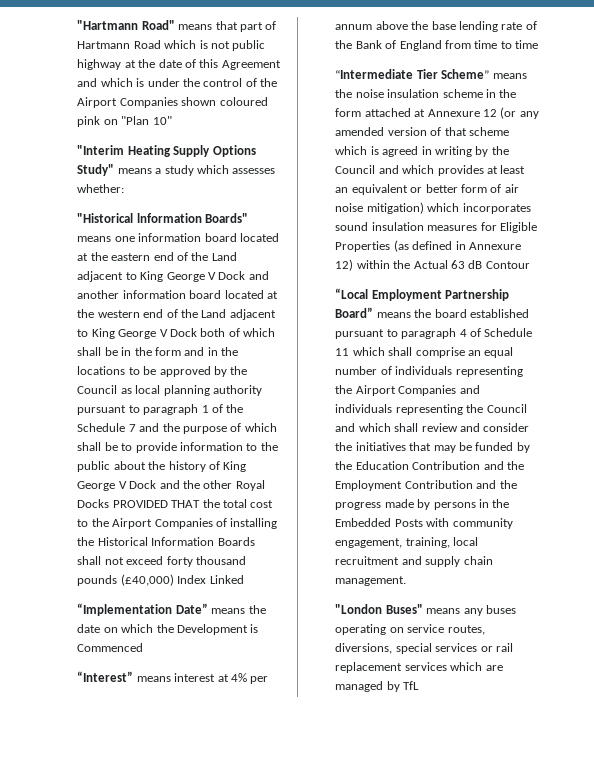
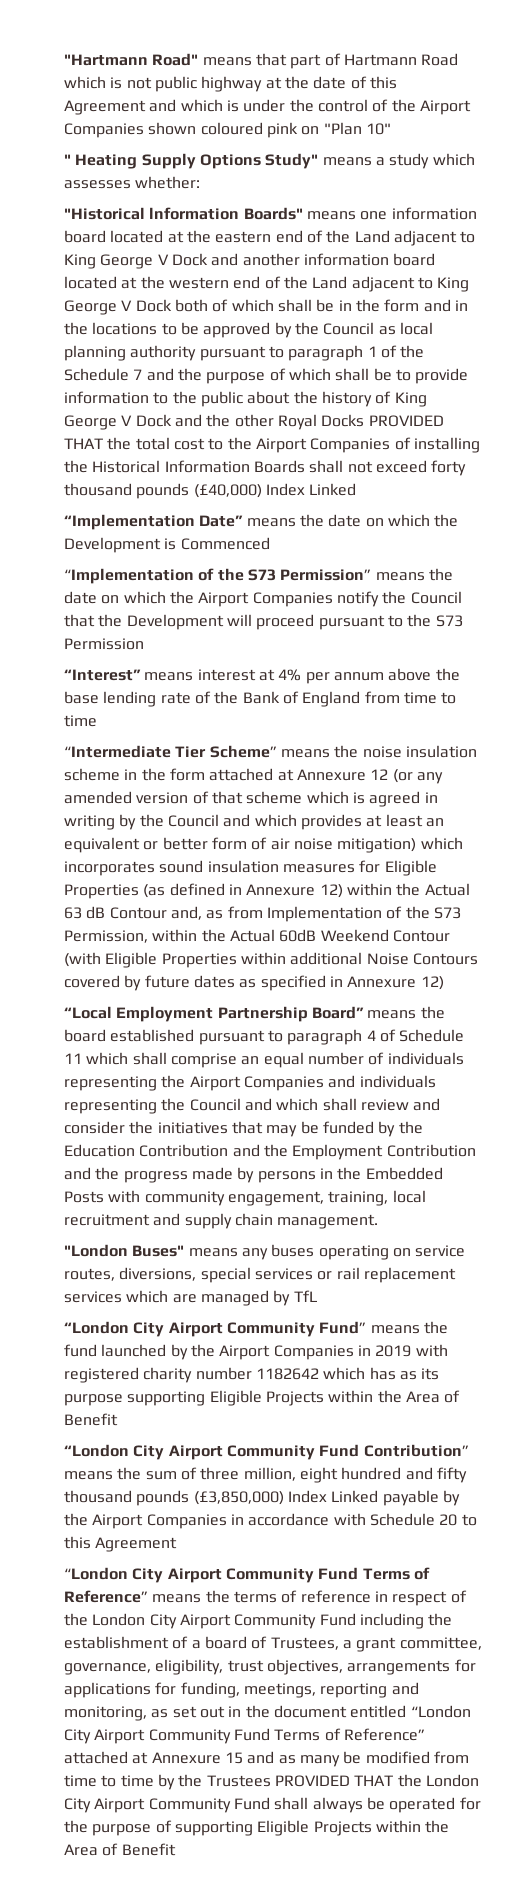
[77,145,125,155] "Interim -> [64,154,72,165] "
(144, 647) none -> [64,568,453,584] [64,591,462,607] [64,614,463,630] [64,638,145,650] // “Implementation of the S73 Permission” means the date on which the Airport Companies notify the Council that the Development will proceed pursuant to the S73 Permission
(530, 265) none -> [171,906,461,922] [64,929,450,943] [64,952,478,968] [64,975,444,991] and, as from Implementation of the S73 Permission, within the Actual 60dB Weekend Contour (with Eligible Properties within additional Noise Contours covered by future dates as specified in Annexure 12)
(420, 685) none -> [64,1321,448,1337] [64,1344,448,1360] [64,1367,440,1383] [64,1390,461,1406] [64,1413,119,1426] [64,1444,469,1460] [64,1467,467,1483] [64,1490,460,1506] [64,1513,477,1529] [64,1536,178,1552] [64,1567,430,1583] [64,1590,467,1606] [64,1613,453,1629] [64,1636,482,1652] [64,1659,476,1675] [64,1682,419,1698] [64,1705,471,1721] [64,1728,425,1744] [64,1751,469,1767] [64,1774,479,1790] [64,1797,481,1813] [64,1820,450,1836] [64,1843,176,1856] // “London City Airport Community Fund” means the fund launched by the Airport Companies in 2019 with registered charity number 1182642 which has as its purpose supporting Eligible Projects within the Area of Benefit // “London City Airport Community Fund Contribution” means the sum of three million, eight hundred and fifty thousand pounds (£3,850,000) Index Linked payable by the Airport Companies in accordance with Schedule 20 to this Agreement // “London City Airport Community Fund Terms of Reference” means the terms of reference in respect of the London City Airport Community Fund including the establishment of a board of Trustees, a grant committee, governance, eligibility, trust objectives, arrangements for applications for funding, meetings, reporting and monitoring, as set out in the document entitled “London City Airport Community Fund Terms of Reference” attached at Annexure 15 and as many be modified from time to time by the Trustees PROVIDED THAT the London City Airport Community Fund shall always be operated for the purpose of supporting Eligible Projects within the Area of Benefit

